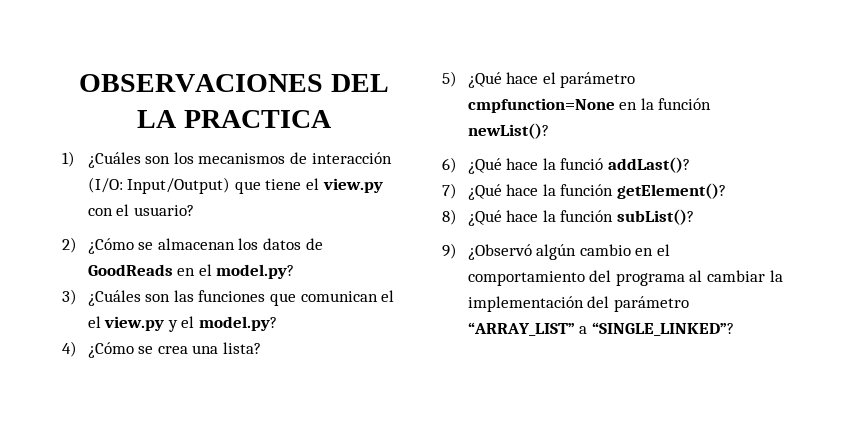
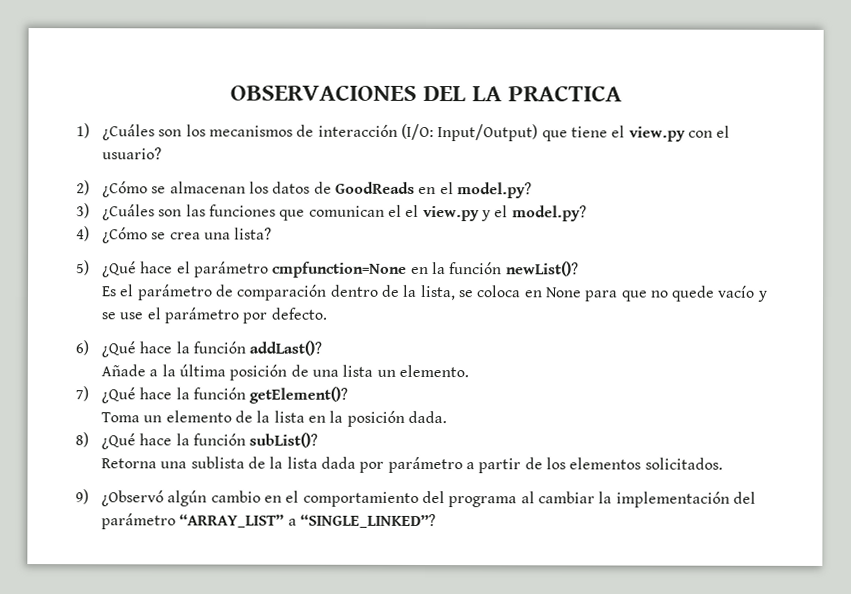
(549, 131) none -> [102,284,768,302] [101,307,327,324] // Es el parámetro de comparación dentro de la lista, se coloca en None para que no quede vacío y se use el parámetro por defecto.
[560,158,604,170] funció -> [192,341,246,354] función
(690, 165) none -> [101,364,469,381] // Añade a la última posición de una lista un elemento.
(726, 191) none -> [101,410,447,427] // Toma un elemento de la lista en la posición dada.
(694, 217) none -> [101,456,723,474] // Retorna una sublista de la lista dada por parámetro a partir de los elementos solicitados.

